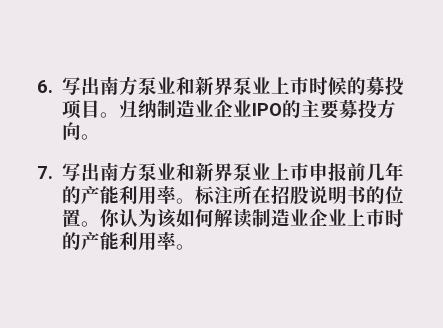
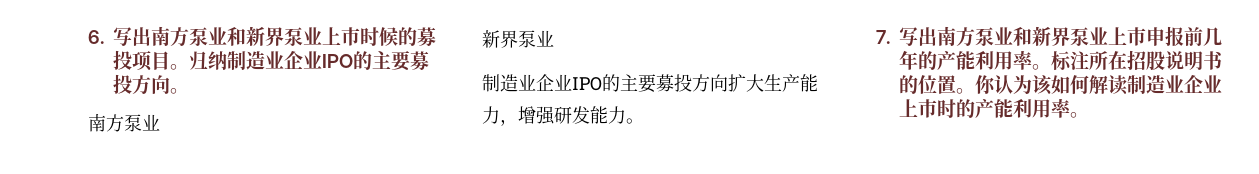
(100, 137) none -> [88,113,160,132] [482,30,554,48] [482,74,818,93] [482,106,644,126] // 南方泵业 // 新界泵业 // 制造业企业IPO的主要募投方向扩大生产能力，增强研发能力。

